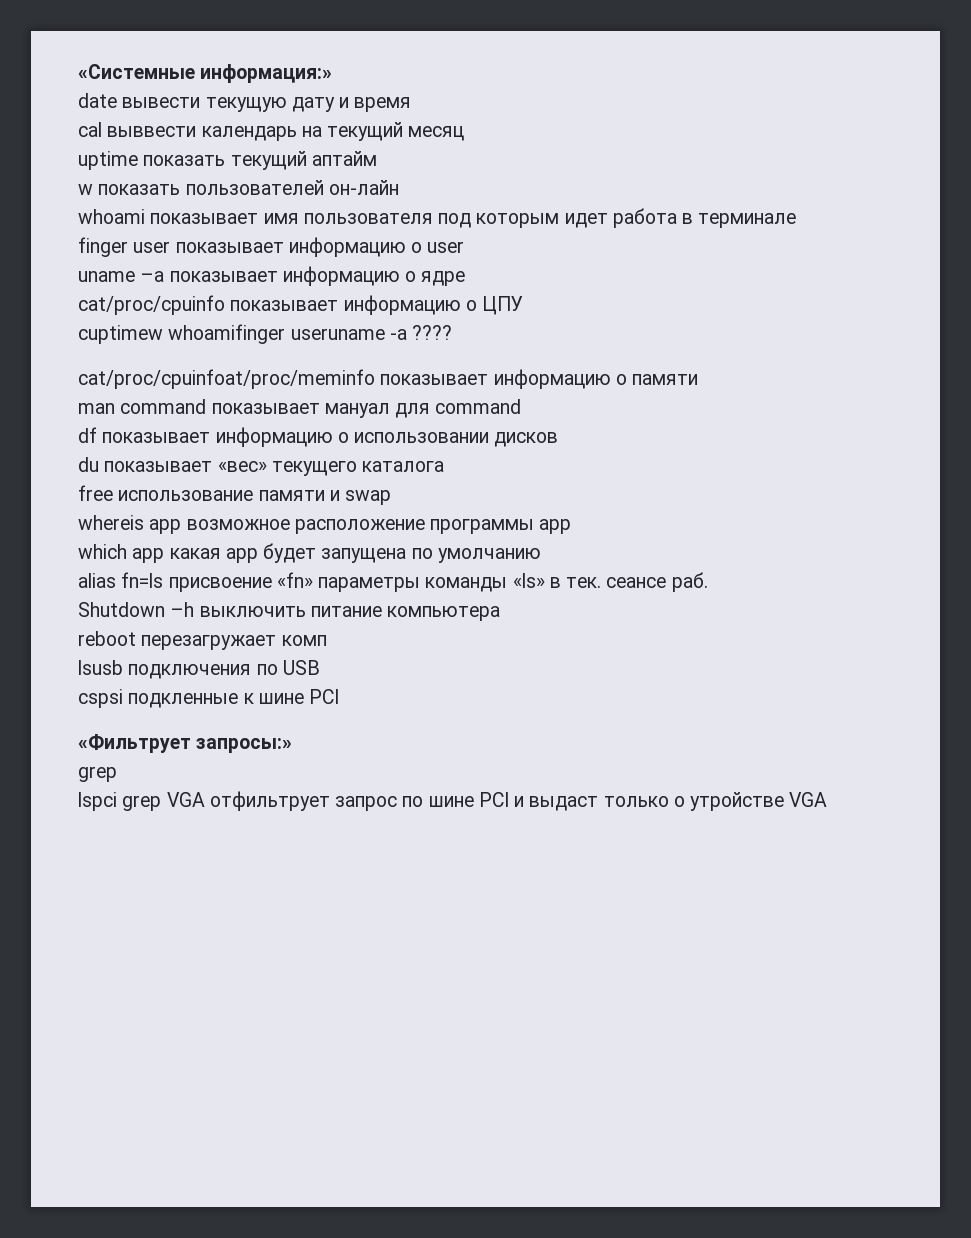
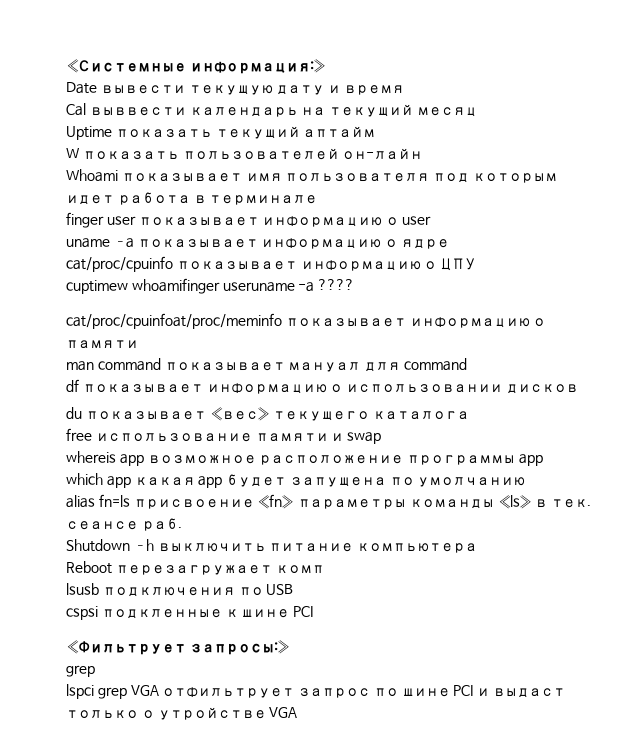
[78,93,117,108] date -> [66,82,97,94] Date
[78,122,102,137] cal -> [66,103,86,116] Cal
[78,151,138,170] uptime -> [66,126,112,140] Uptime
[78,184,93,195] w -> [66,148,80,158] W
[78,209,145,224] whoami -> [66,169,118,182] Whoami
[78,631,136,646] reboot -> [66,561,112,574] Reboot

